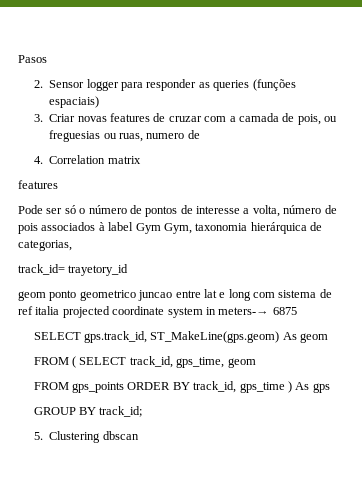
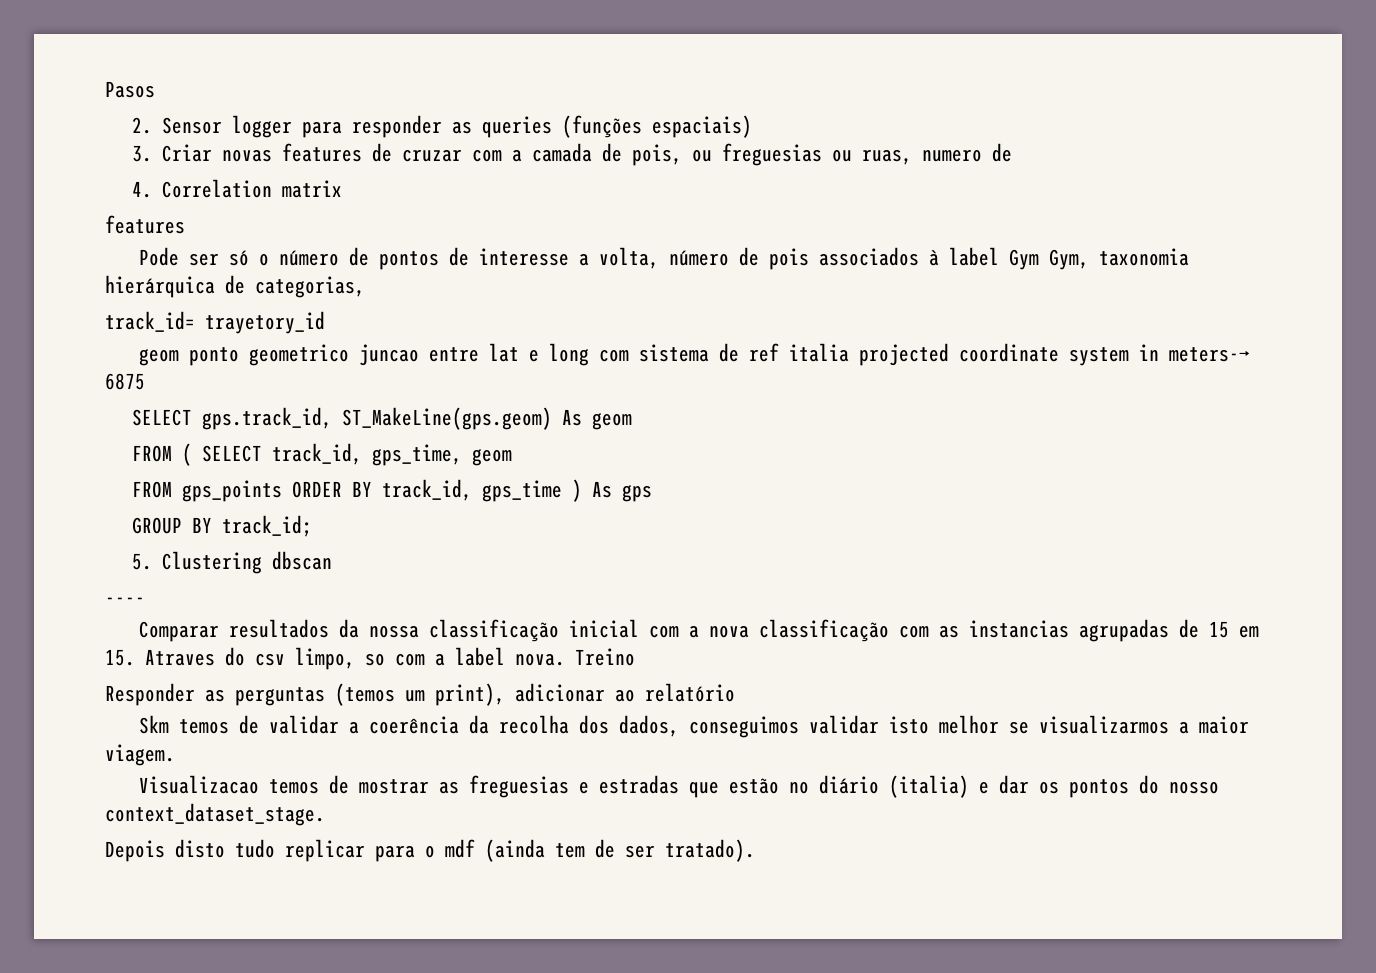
(139, 435) none -> [105,597,145,605] [139,619,1260,642] [105,647,635,670] [105,683,735,706] [139,715,1250,738] [105,744,175,766] [139,775,1220,798] [105,803,325,826] [105,839,755,862] // ---- // Comparar resultados da nossa classificação inicial com a nova classificação com as instancias agrupadas de 15 em 15. Atraves do csv limpo, so com a label nova. Treino // Responder as perguntas (temos um print), adicionar ao relatório // Skm temos de validar a coerência da recolha dos dados, conseguimos validar isto melhor se visualizarmos a maior viagem. // Visualizacao temos de mostrar as freguesias e estradas que estão no diário (italia) e dar os pontos do nosso context_dataset_stage. // Depois disto tudo replicar para o mdf (ainda tem de ser tratado).

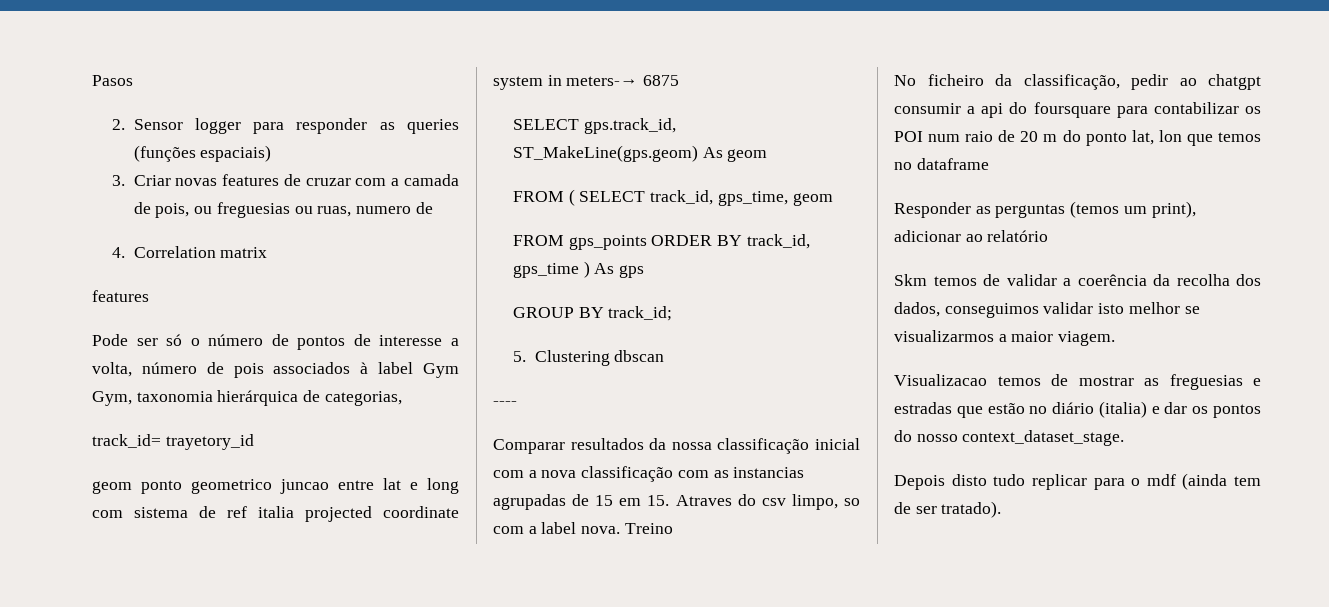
(635, 657) none -> [894,74,1261,90] [894,102,1261,118] [894,130,1261,146] [894,158,989,170] // No ficheiro da classificação, pedir ao chatgpt consumir a api do foursquare para contabilizar os POI num raio de 20 m do ponto lat, lon que temos no dataframe

